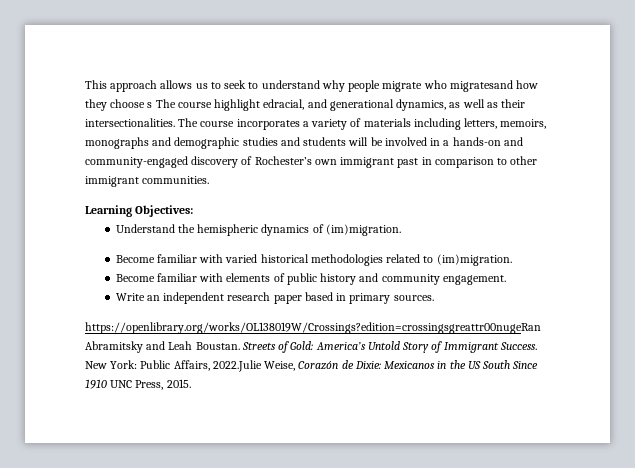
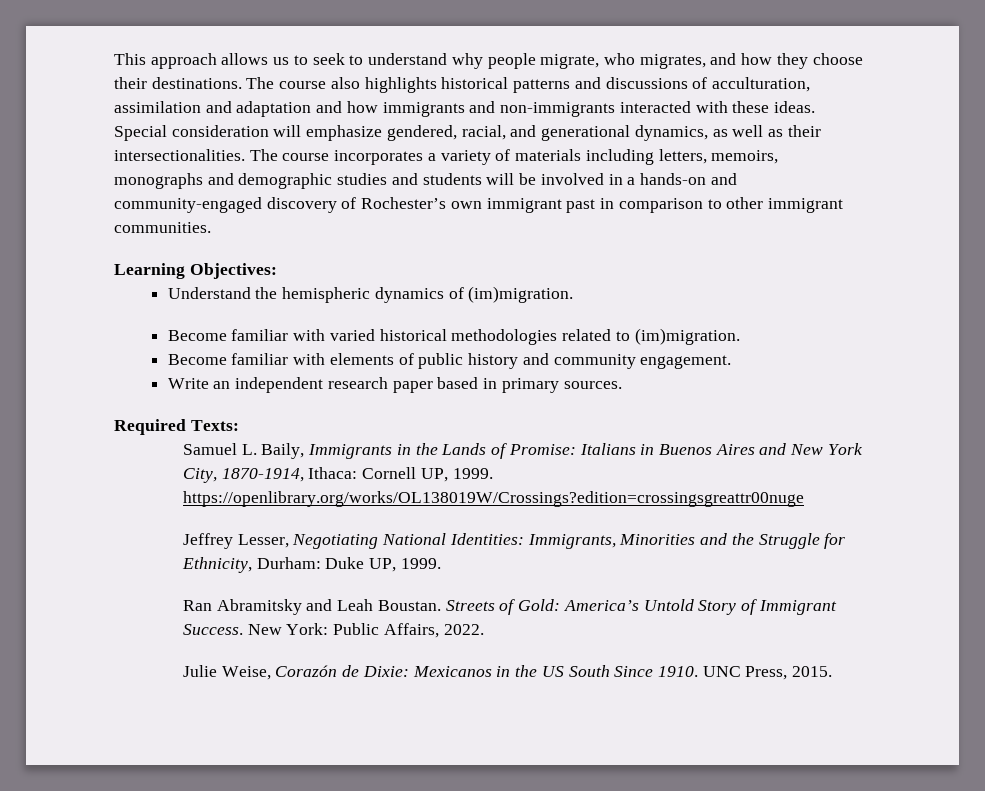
[382,80,539,92] [85,99,305,111] migrate who migratesand how they choose s The course highlight edracial, -> [540,53,863,69] [114,77,810,93] [114,101,815,117] [114,125,506,141] migrate, who migrates, and how they choose their destinations. The course also highlights historical patterns and discussions of acculturation, assimilation and adaptation and how immigrants and non-immigrants interacted with these ideas. Special consideration will emphasize gendered, racial,
[85,322,541,334] https://openlibrary.org/works/OL138019W/Crossings?edition=crossingsgreattr00nugeRan -> [114,419,239,435] [183,443,863,459] [183,467,493,483] [183,491,805,507] [183,533,846,549] [182,557,441,573] [183,600,213,611] Required Texts: // Samuel L. Baily, Immigrants in the Lands of Promise: Italians in Buenos Aires and New York City, 1870-1914, Ithaca: Cornell UP, 1999. https://openlibrary.org/works/OL138019W/Crossings?edition=crossingsgreattr00nuge // Jeffrey Lesser, Negotiating National Identities: Immigrants, Minorities and the Struggle for Ethnicity, Durham: Duke UP, 1999. // Ran
[212,360,262,372] 2022.Julie -> [443,624,484,635] [183,665,218,677] 2022. // Julie
[85,379,107,389] 1910 -> [657,666,698,677] 1910.

